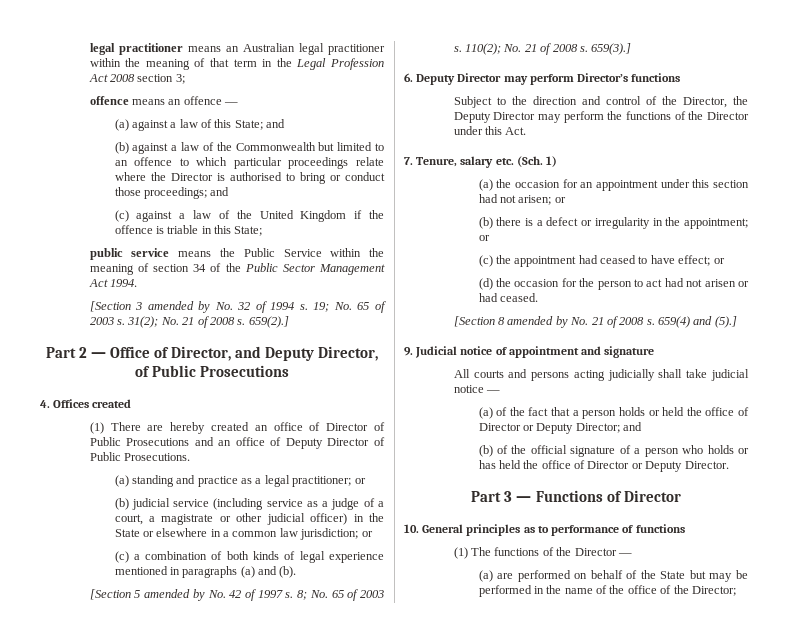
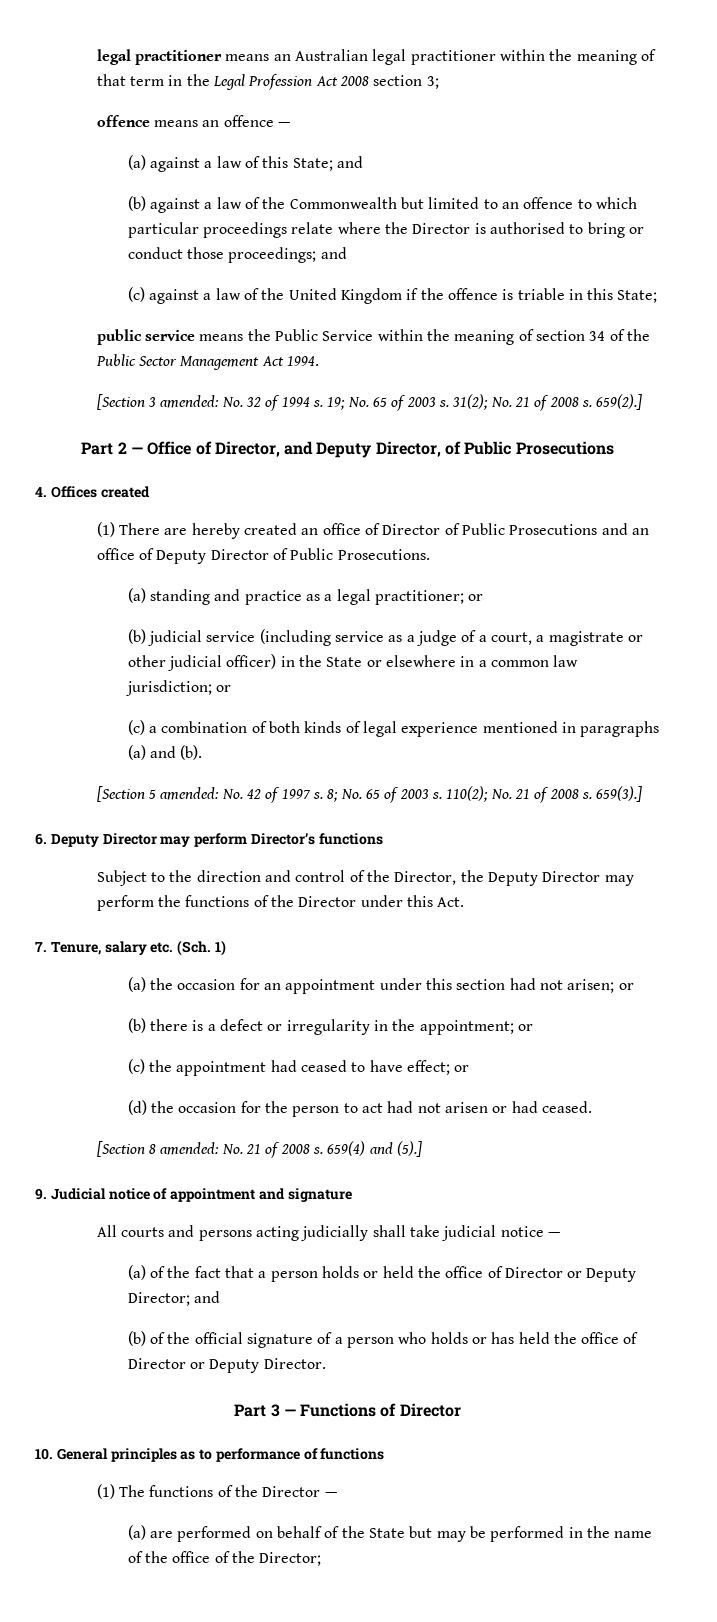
[147,301,211,313] amended by -> [160,395,220,408] amended:
[144,589,205,601] amended by -> [160,787,220,800] amended:
[507,316,568,328] amended by -> [160,1142,220,1155] amended:

